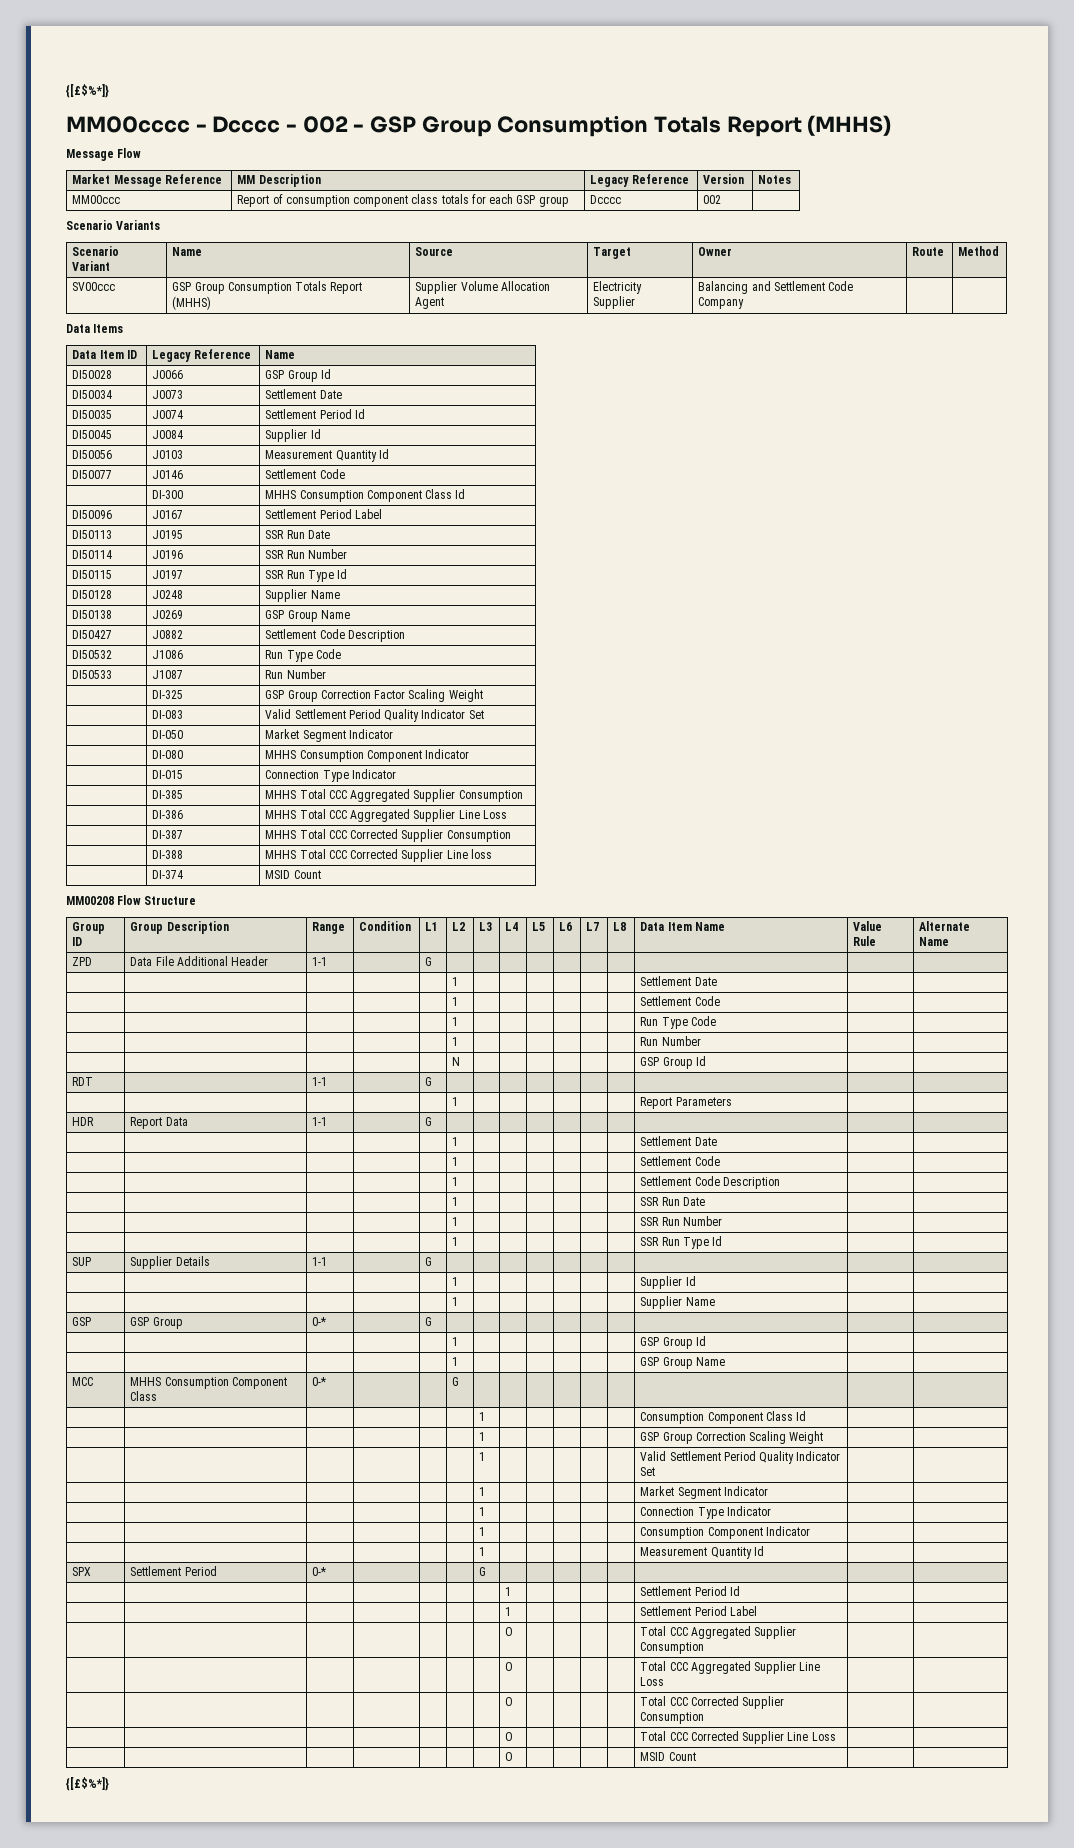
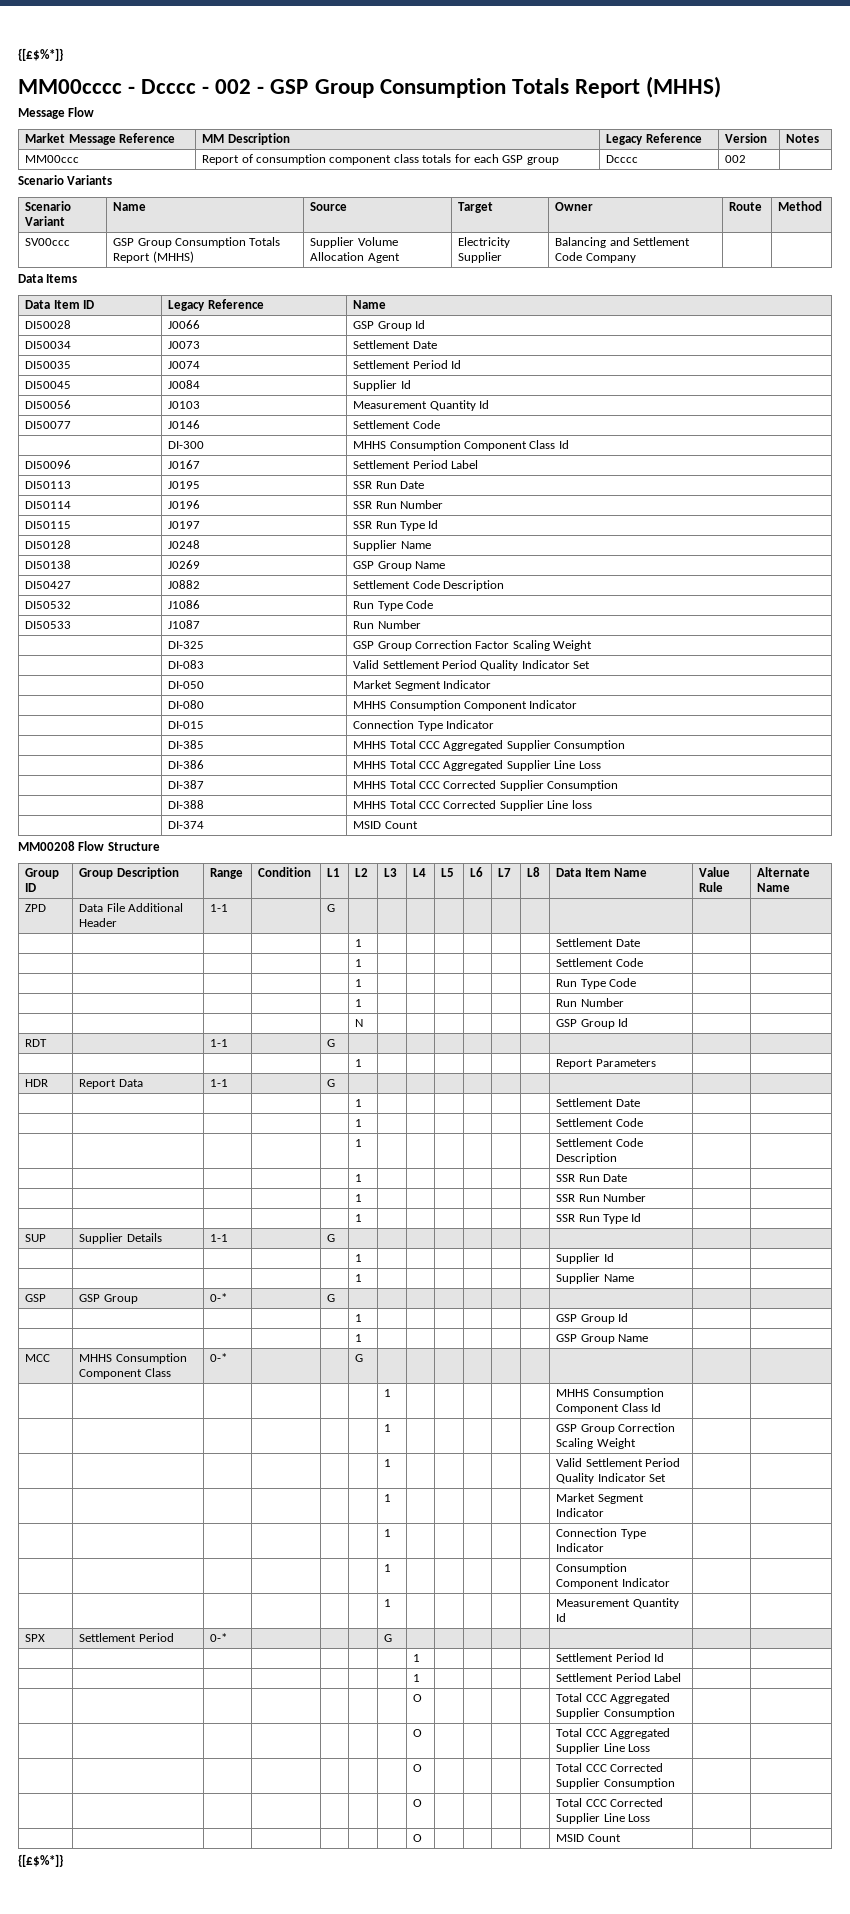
(486, 1416) none -> [556,1389,590,1397] MHHS

